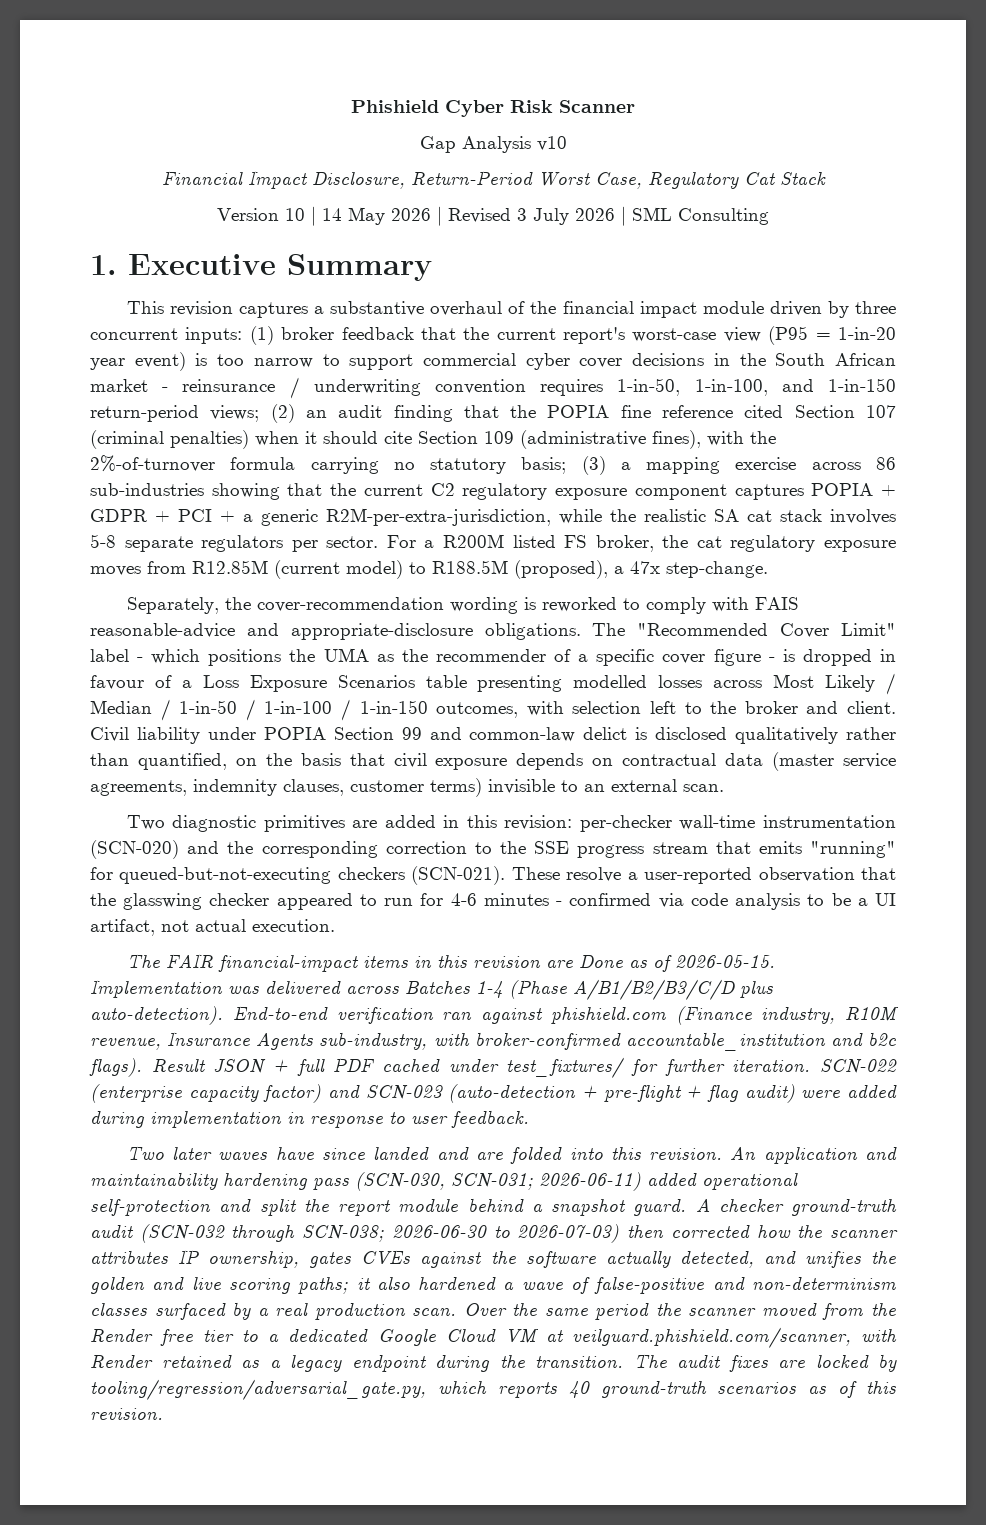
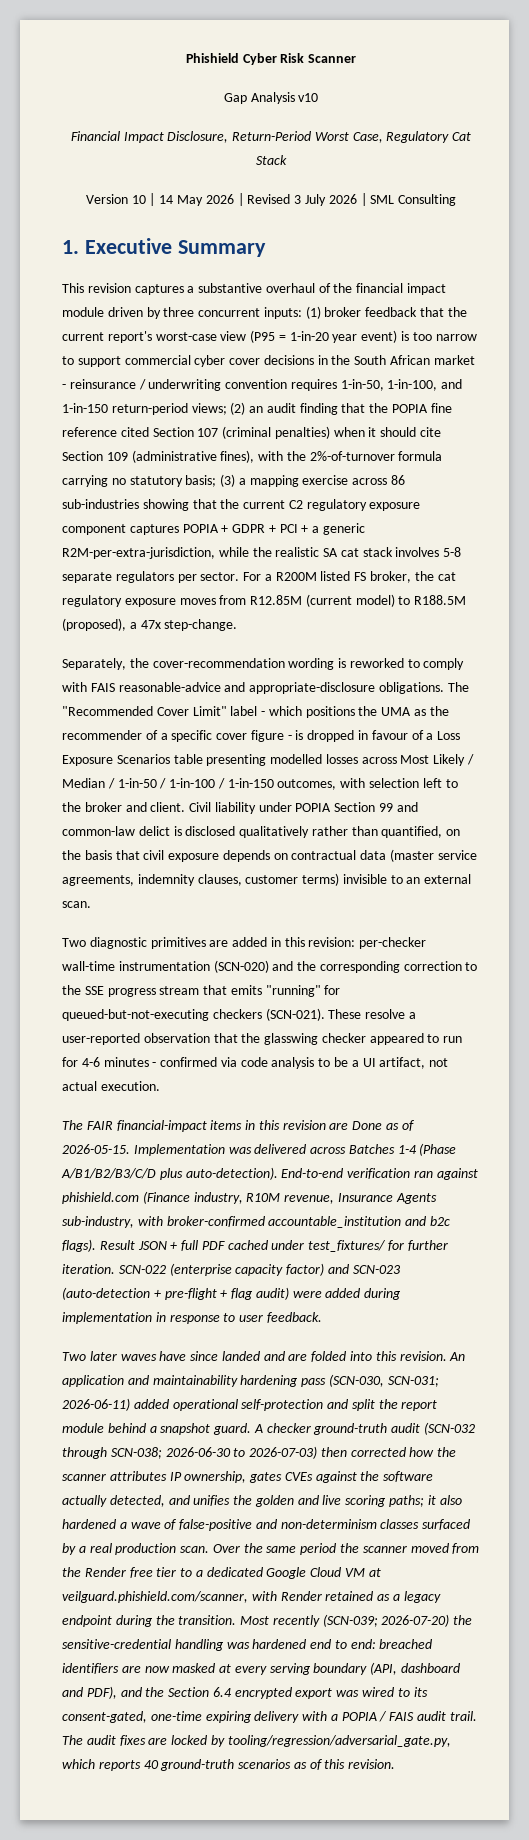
(623, 1362) none -> [240,1614,473,1627] [62,1639,433,1651] [62,1662,461,1675] [62,1686,428,1699] [62,1711,477,1723] Most recently (SCN-039; 2026-07-20) the sensitive-credential handling was hardened end to end: breached identifiers are now masked at every serving boundary (API, dashboard and PDF), and the Section 6.4 encrypted export was wired to its consent-gated, one-time expiring delivery with a POPIA / FAIS audit trail.

